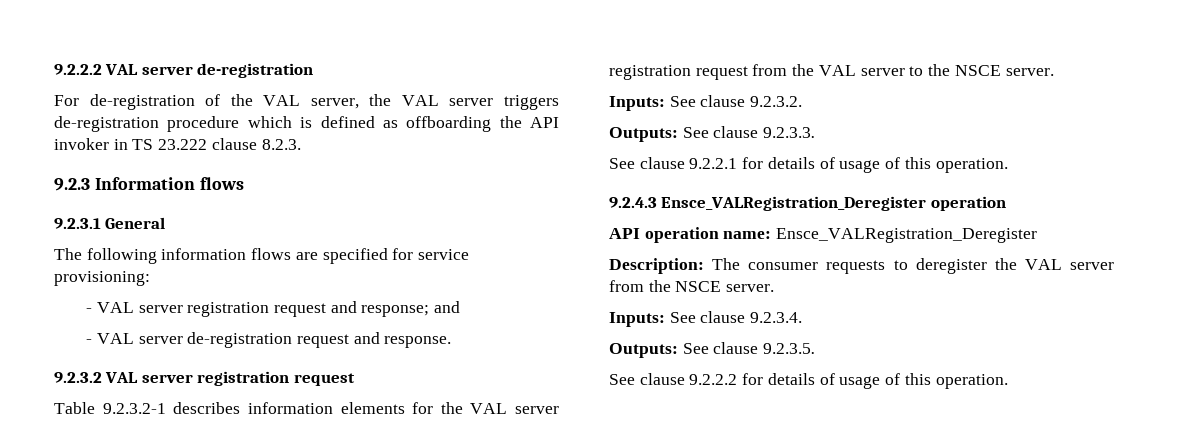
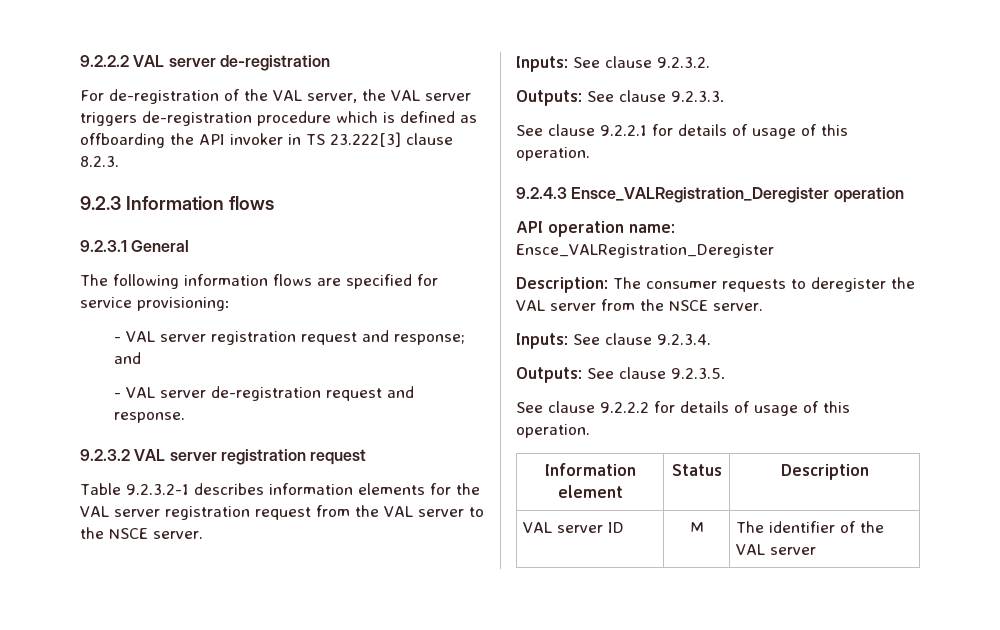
[158,139,208,150] 23.222 -> [330,132,401,147] 23.222[3]
(1008, 381) none -> [544,463,636,476] [557,485,623,498] [671,464,722,476] [780,464,869,480] [523,522,625,533] [689,522,704,533] [736,521,885,533] [736,544,817,555] // Information element | Status | Description // VAL server ID | M | The identifier of the VAL server

